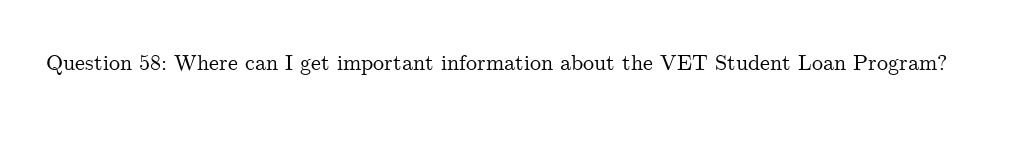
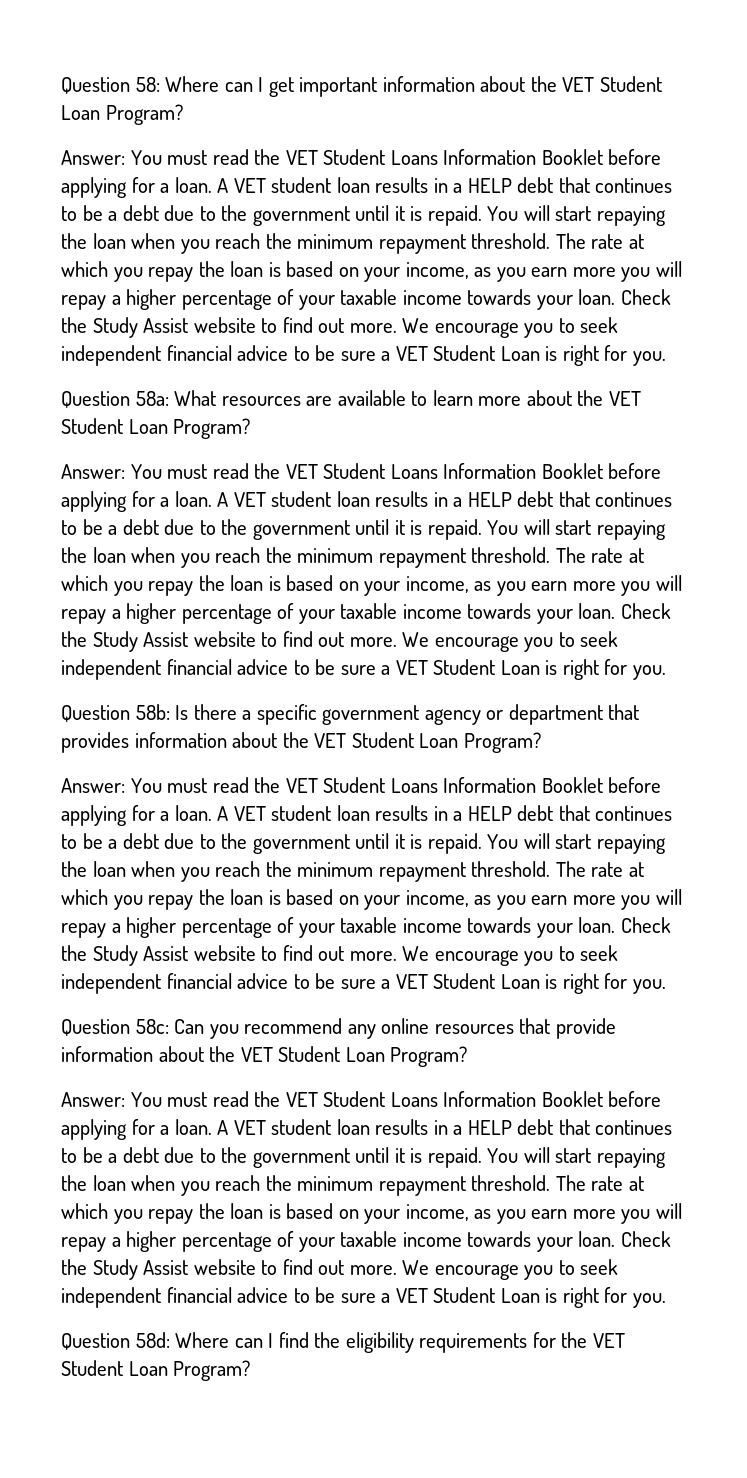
(947, 65) none -> [61,149,662,165] [61,177,673,198] [61,205,666,226] [61,233,644,254] [61,261,683,282] [61,289,671,310] [61,317,619,338] [61,345,666,366] [61,390,641,408] [61,418,251,439] [61,463,662,479] [61,491,673,512] [61,519,666,540] [61,547,644,568] [61,575,683,596] [61,603,671,624] [61,631,619,652] [61,659,666,680] [61,704,640,725] [61,732,541,753] [61,777,662,793] [61,805,673,826] [61,833,666,854] [61,861,644,882] [61,889,683,910] [61,917,671,938] [61,945,619,966] [61,973,666,994] [61,1018,616,1039] [61,1046,468,1067] [61,1091,662,1107] [61,1119,673,1140] [61,1147,666,1168] [61,1175,644,1196] [61,1203,683,1224] [61,1231,671,1252] [61,1259,619,1280] [61,1287,666,1308] [61,1332,625,1353] [61,1360,251,1381] // Answer: You must read the VET Student Loans Information Booklet before applying for a loan. A VET student loan results in a HELP debt that continues to be a debt due to the government until it is repaid. You will start repaying the loan when you reach the minimum repayment threshold. The rate at which you repay the loan is based on your income, as you earn more you will repay a higher percentage of your taxable income towards your loan. Check the Study Assist website to find out more. We encourage you to seek independent financial advice to be sure a VET Student Loan is right for you. // Question 58a: What resources are available to learn more about the VET Student Loan Program? // Answer: You must read the VET Student Loans Information Booklet before applying for a loan. A VET student loan results in a HELP debt that continues to be a debt due to the government until it is repaid. You will start repaying the loan when you reach the minimum repayment threshold. The rate at which you repay the loan is based on your income, as you earn more you will repay a higher percentage of your taxable income towards your loan. Check the Study Assist website to find out more. We encourage you to seek independent financial advice to be sure a VET Student Loan is right for you. // Question 58b: Is there a specific government agency or department that provides information about the VET Student Loan Program? // Answer: You must read the VET Student Loans Information Booklet before applying for a loan. A VET student loan results in a HELP debt that continues to be a debt due to the government until it is repaid. You will start repaying the loan when you reach the minimum repayment threshold. The rate at which you repay the loan is based on your income, as you earn more you will repay a higher percentage of your taxable income towards your loan. Check the Study Assist website to find out more. We encourage you to seek independent financial advice to be sure a VET Student Loan is right for you. // Question 58c: Can you recommend any online resources that provide information about the VET Student Loan Program? // Answer: You must read the VET Student Loans Information Booklet before applying for a loan. A VET student loan results in a HELP debt that continues to be a debt due to the government until it is repaid. You will start repaying the loan when you reach the minimum repayment threshold. The rate at which you repay the loan is based on your income, as you earn more you will repay a higher percentage of your taxable income towards your loan. Check the Study Assist website to find out more. We encourage you to seek independent financial advice to be sure a VET Student Loan is right for you. // Question 58d: Where can I find the eligibility requirements for the VET Student Loan Program?

